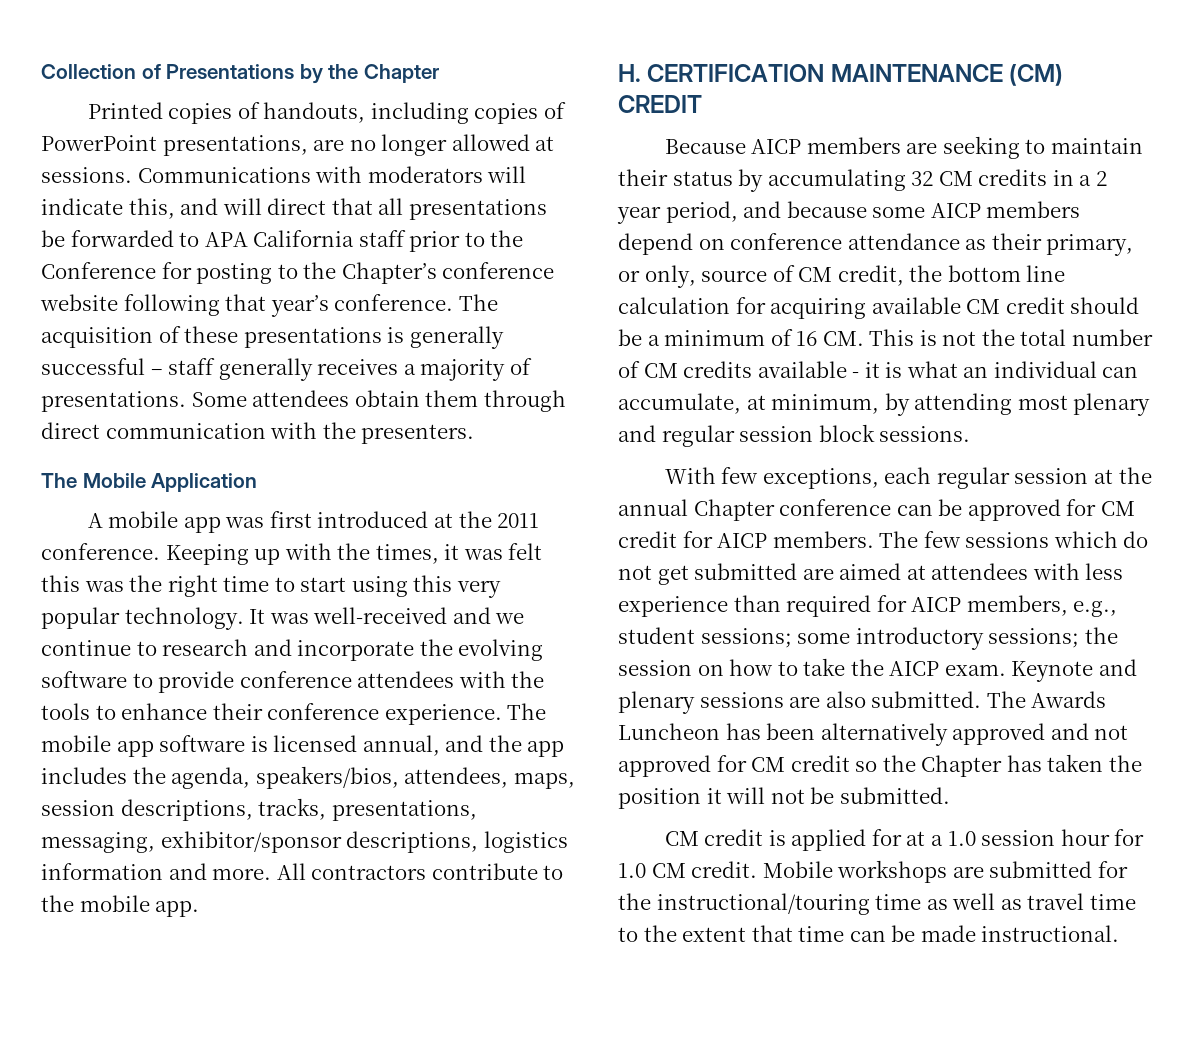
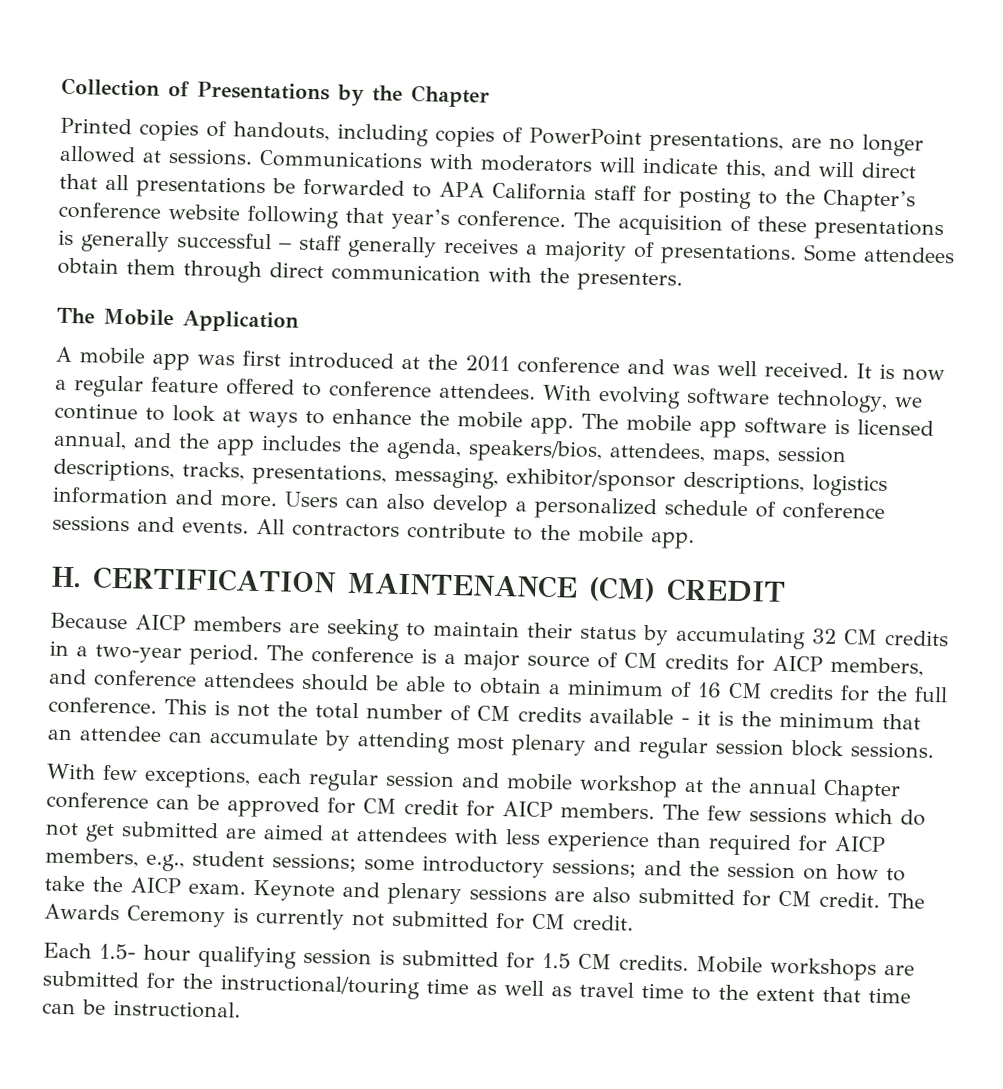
[409,230,524,252] [41,262,156,279] prior to the Conference -> (637, 192) none
[41,543,543,565] [41,575,501,598] [41,607,525,630] [41,639,544,661] [41,671,545,693] [41,703,502,725] conference. Keeping up with the times, it was felt this was the right time to start using this very popular technology. It was well-received and we continue to research and incorporate the evolving software to provide conference attendees with the tools to enhance their conference experience. -> [517,356,945,382] [55,375,923,413] [54,402,574,435] conference and was well received. It is now a regular feature offered to conference attendees. With evolving software technology, we continue to look at ways to enhance the mobile app.
(272, 874) none -> [284,491,885,521] [52,514,249,534] Users can also develop a personalized schedule of conference sessions and events.
[1095,171,1107,186] [617,201,1081,224] [618,233,1134,256] [618,265,1066,288] [618,297,1140,319] [618,329,864,346] 2 year period, and because some AICP members depend on conference attendance as their primary, or only, source of CM credit, the bottom line calculation for acquiring available CM credit should be a minimum of 16 CM. -> [95,643,924,677] [49,668,948,703] [48,696,157,715] two-year period. The conference is a major source of CM credits for AICP members, and conference attendees should be able to obtain a minimum of 16 CM credits for the full conference.
[906,361,1139,378] [618,393,880,414] what an individual can accumulate, at minimum, -> [741,711,921,730] [47,725,319,746] the minimum that an attendee can accumulate
(1089, 476) none -> [461,772,678,798] and mobile workshop
(1080, 638) none -> [644,860,682,876] and
[871,691,1107,708] [618,723,1129,746] [618,754,1142,777] [618,787,950,809] [664,829,1145,851] [618,861,758,878] submitted. The Awards Luncheon has been alternatively approved and not approved for CM credit so the Chapter has taken the position it will not be submitted. // CM credit is applied for at a 1.0 session hour for 1.0 CM credit. -> [638,887,925,909] [44,903,634,931] [43,942,689,971] submitted for CM credit. The Awards Ceremony is currently not submitted for CM credit. // Each 1.5- hour qualifying session is submitted for 1.5 CM credits.
[920,925,976,942] made -> (106, 1007) none

